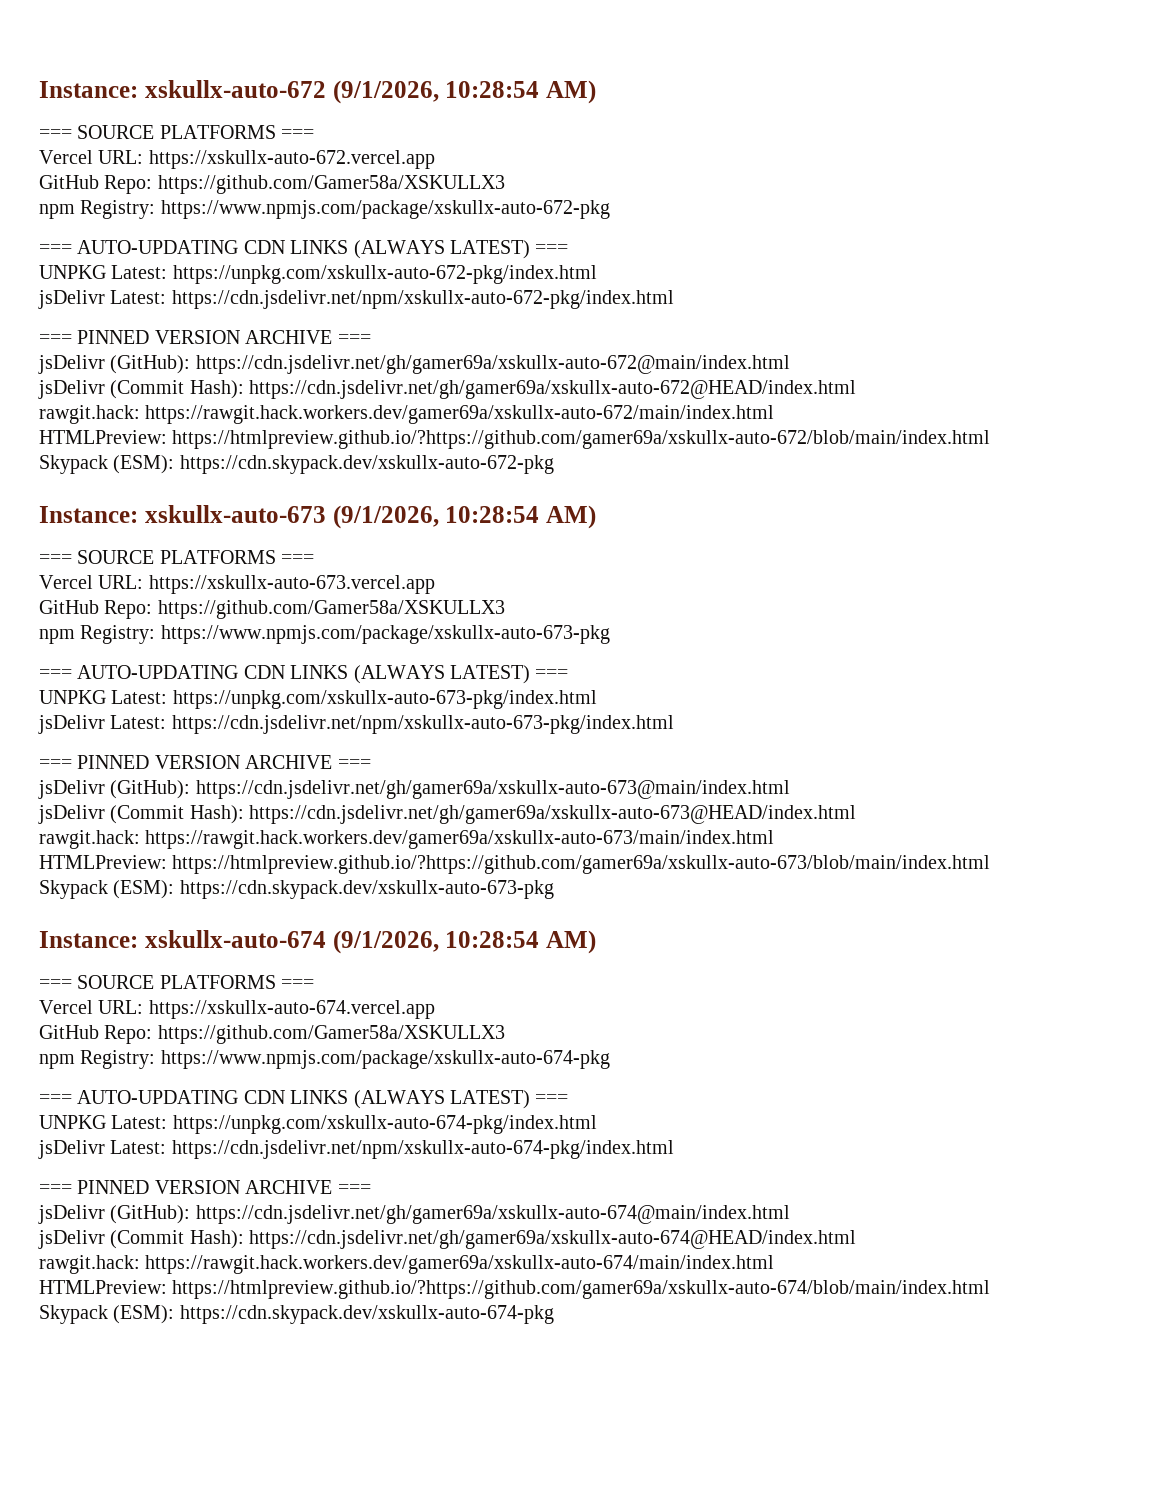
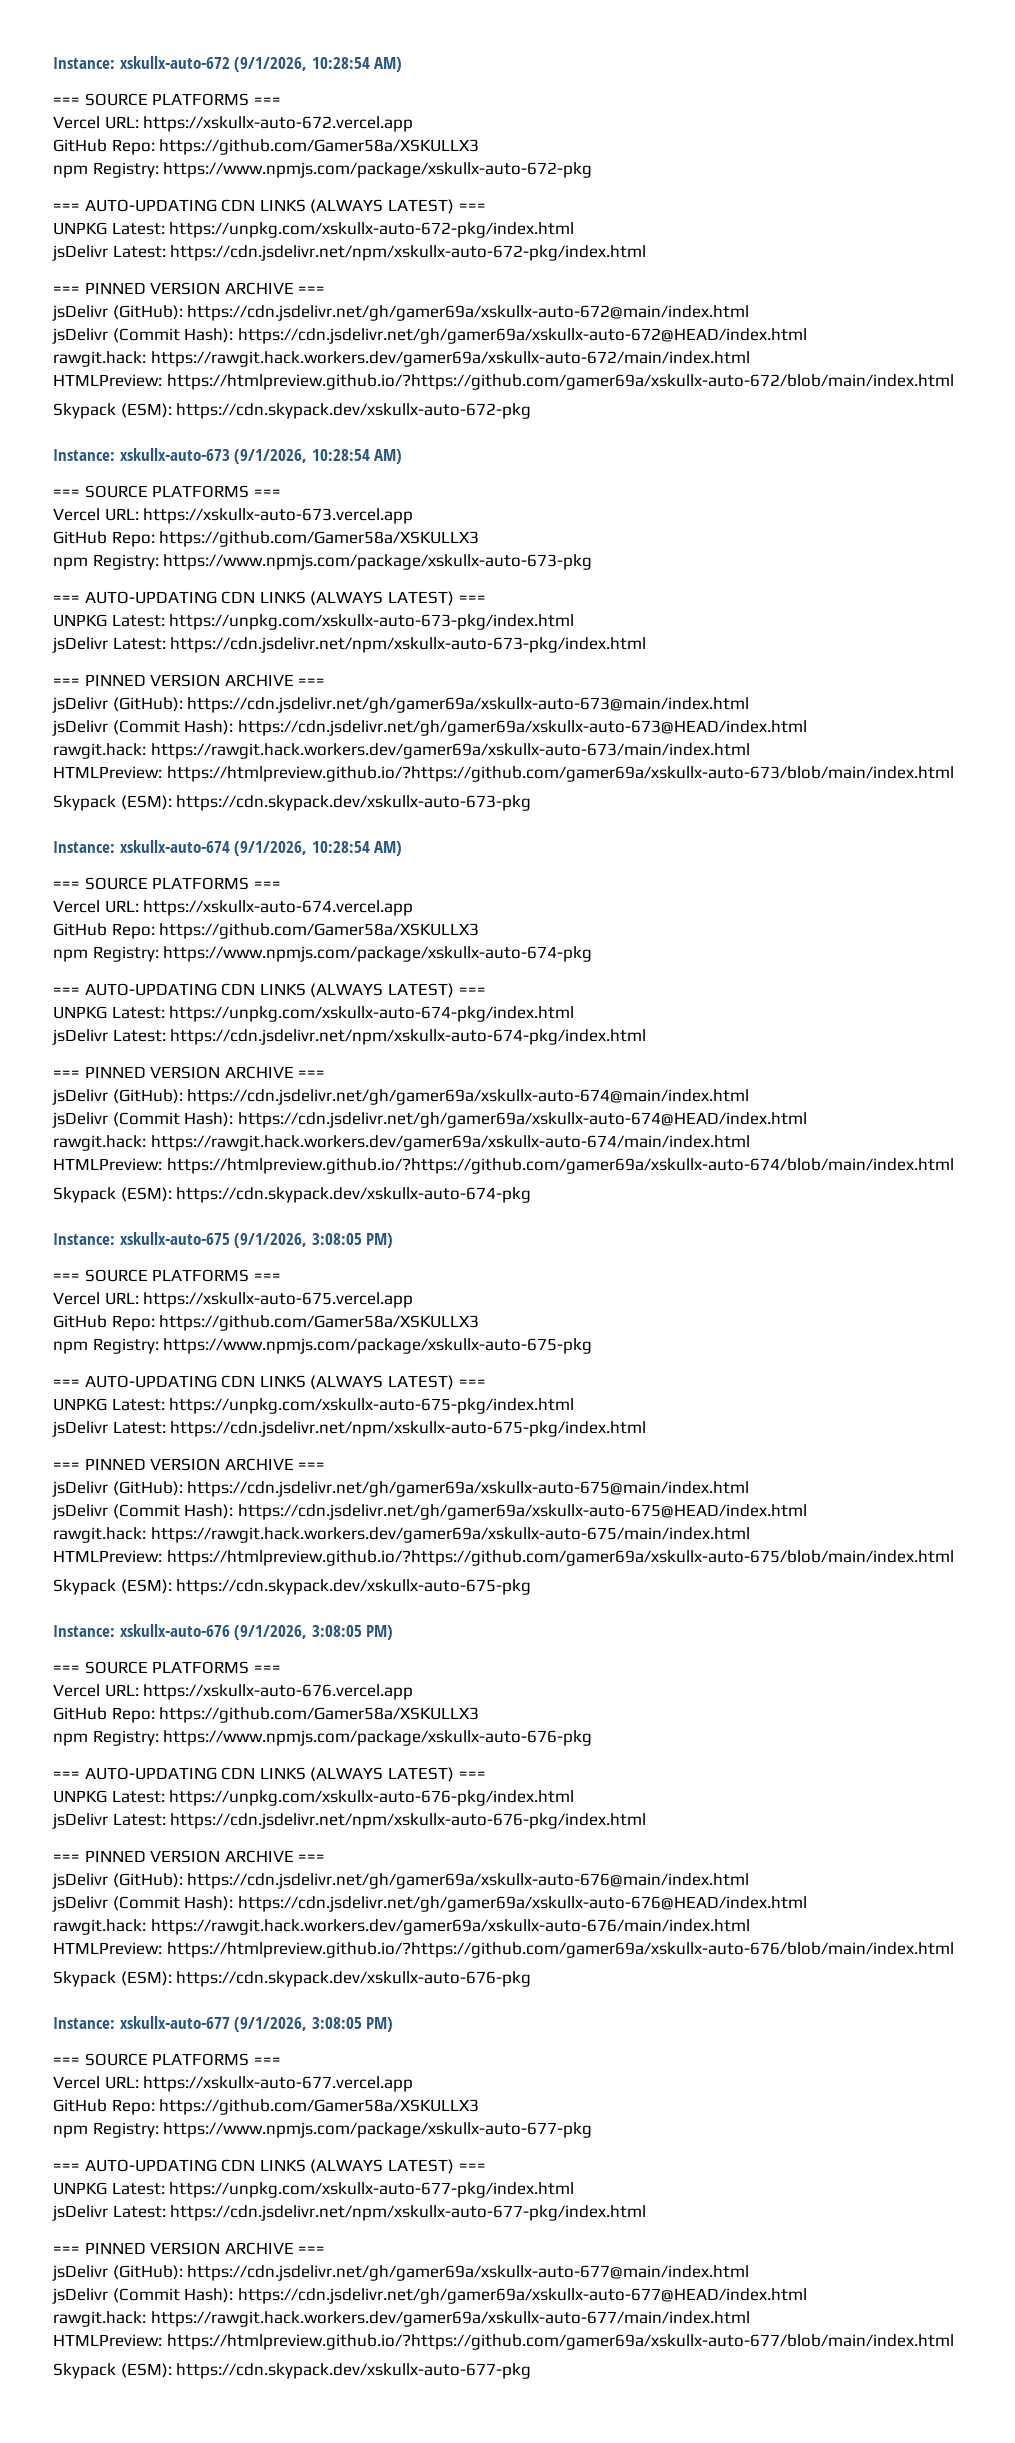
(554, 1314) none -> [53,1232,394,1248] [53,1269,281,1282] [53,1292,414,1308] [53,1315,480,1331] [53,1338,593,1354] [53,1375,486,1390] [53,1398,575,1414] [52,1421,647,1437] [53,1458,326,1471] [52,1481,750,1497] [52,1504,807,1520] [53,1527,750,1543] [53,1550,954,1566] [53,1579,532,1595] [53,1624,394,1640] [53,1661,281,1674] [53,1684,414,1700] [53,1707,480,1723] [53,1730,593,1746] [53,1767,486,1782] [53,1790,575,1806] [52,1813,647,1829] [53,1850,326,1863] [52,1873,750,1889] [52,1896,807,1912] [53,1919,750,1935] [53,1942,954,1958] [53,1971,532,1987] [53,2016,394,2032] [53,2053,281,2066] [53,2076,414,2092] [53,2099,480,2115] [53,2122,593,2138] [53,2159,486,2174] [53,2182,575,2198] [52,2205,647,2221] [53,2242,326,2255] [52,2265,750,2281] [52,2288,807,2304] [53,2311,750,2327] [53,2334,954,2350] [53,2363,532,2379] // Instance: xskullx-auto-675 (9/1/2026, 3:08:05 PM) // === SOURCE PLATFORMS === // Vercel URL: https://xskullx-auto-675.vercel.app // GitHub Repo: https://github.com/Gamer58a/XSKULLX3 // npm Registry: https://www.npmjs.com/package/xskullx-auto-675-pkg // === AUTO-UPDATING CDN LINKS (ALWAYS LATEST) === // UNPKG Latest: https://unpkg.com/xskullx-auto-675-pkg/index.html // jsDelivr Latest: https://cdn.jsdelivr.net/npm/xskullx-auto-675-pkg/index.html // === PINNED VERSION ARCHIVE === // jsDelivr (GitHub): https://cdn.jsdelivr.net/gh/gamer69a/xskullx-auto-675@main/index.html // jsDelivr (Commit Hash): https://cdn.jsdelivr.net/gh/gamer69a/xskullx-auto-675@HEAD/index.html // rawgit.hack: https://rawgit.hack.workers.dev/gamer69a/xskullx-auto-675/main/index.html // HTMLPreview: https://htmlpreview.github.io/?https://github.com/gamer69a/xskullx-auto-675/blob/main/index.html // Skypack (ESM): https://cdn.skypack.dev/xskullx-auto-675-pkg // Instance: xskullx-auto-676 (9/1/2026, 3:08:05 PM) // === SOURCE PLATFORMS === // Vercel URL: https://xskullx-auto-676.vercel.app // GitHub Repo: https://github.com/Gamer58a/XSKULLX3 // npm Registry: https://www.npmjs.com/package/xskullx-auto-676-pkg // === AUTO-UPDATING CDN LINKS (ALWAYS LATEST) === // UNPKG Latest: https://unpkg.com/xskullx-auto-676-pkg/index.html // jsDelivr Latest: https://cdn.jsdelivr.net/npm/xskullx-auto-676-pkg/index.html // === PINNED VERSION ARCHIVE === // jsDelivr (GitHub): https://cdn.jsdelivr.net/gh/gamer69a/xskullx-auto-676@main/index.html // jsDelivr (Commit Hash): https://cdn.jsdelivr.net/gh/gamer69a/xskullx-auto-676@HEAD/index.html // rawgit.hack: https://rawgit.hack.workers.dev/gamer69a/xskullx-auto-676/main/index.html // HTMLPreview: https://htmlpreview.github.io/?https://github.com/gamer69a/xskullx-auto-676/blob/main/index.html // Skypack (ESM): https://cdn.skypack.dev/xskullx-auto-676-pkg // Instance: xskullx-auto-677 (9/1/2026, 3:08:05 PM) // === SOURCE PLATFORMS === // Vercel URL: https://xskullx-auto-677.vercel.app // GitHub Repo: https://github.com/Gamer58a/XSKULLX3 // npm Registry: https://www.npmjs.com/package/xskullx-auto-677-pkg // === AUTO-UPDATING CDN LINKS (ALWAYS LATEST) === // UNPKG Latest: https://unpkg.com/xskullx-auto-677-pkg/index.html // jsDelivr Latest: https://cdn.jsdelivr.net/npm/xskullx-auto-677-pkg/index.html // === PINNED VERSION ARCHIVE === // jsDelivr (GitHub): https://cdn.jsdelivr.net/gh/gamer69a/xskullx-auto-677@main/index.html // jsDelivr (Commit Hash): https://cdn.jsdelivr.net/gh/gamer69a/xskullx-auto-677@HEAD/index.html // rawgit.hack: https://rawgit.hack.workers.dev/gamer69a/xskullx-auto-677/main/index.html // HTMLPreview: https://htmlpreview.github.io/?https://github.com/gamer69a/xskullx-auto-677/blob/main/index.html // Skypack (ESM): https://cdn.skypack.dev/xskullx-auto-677-pkg

